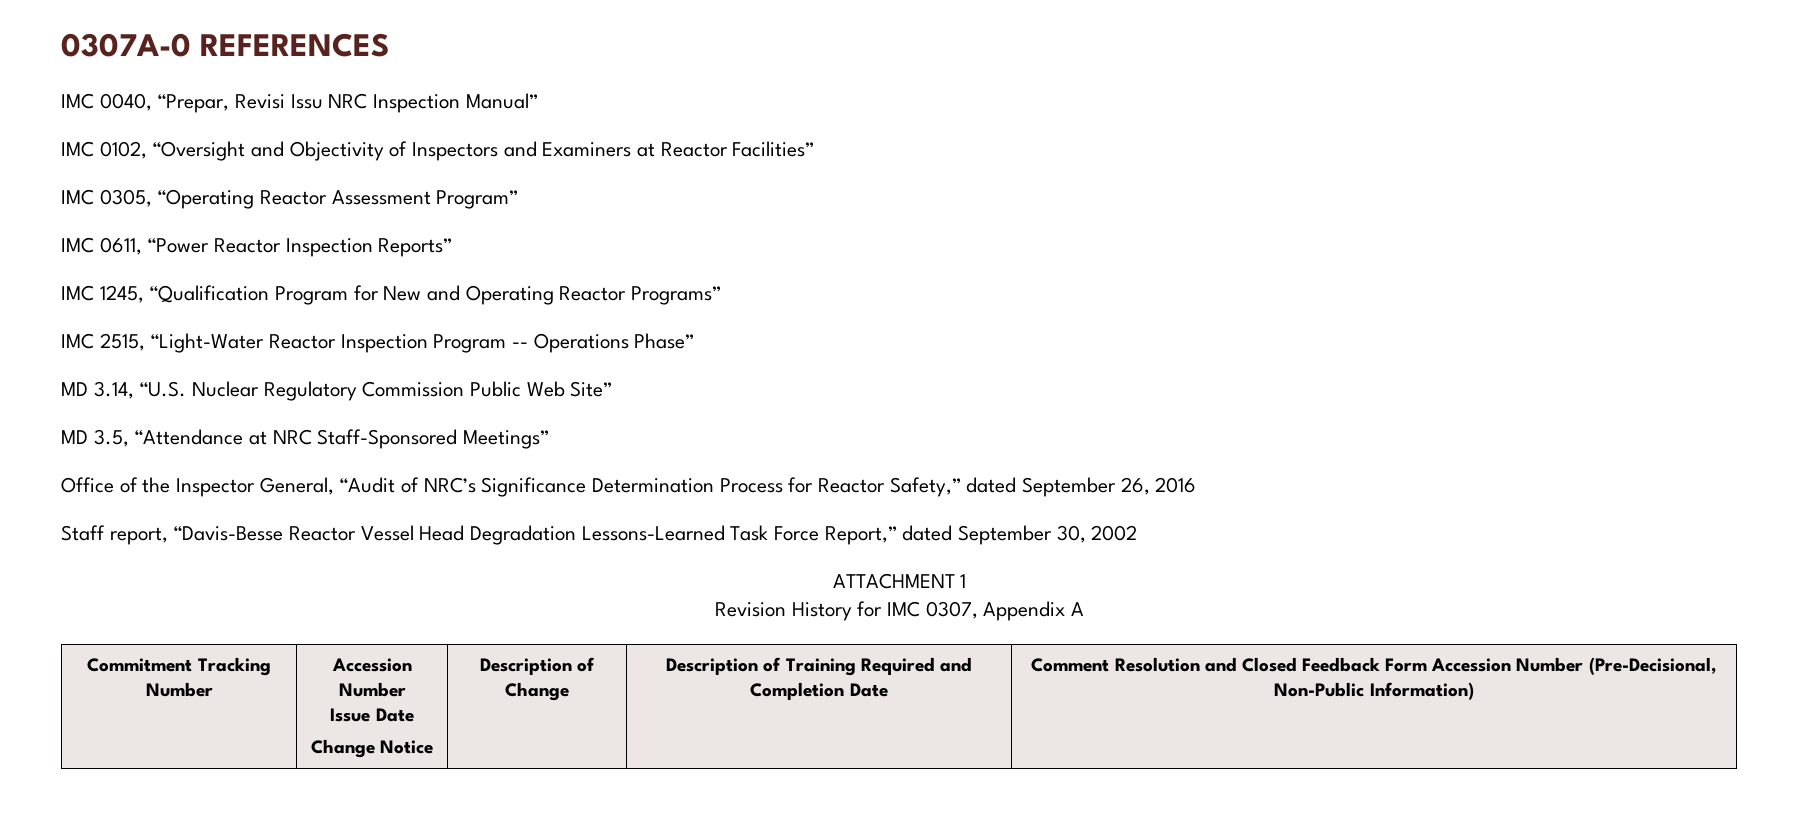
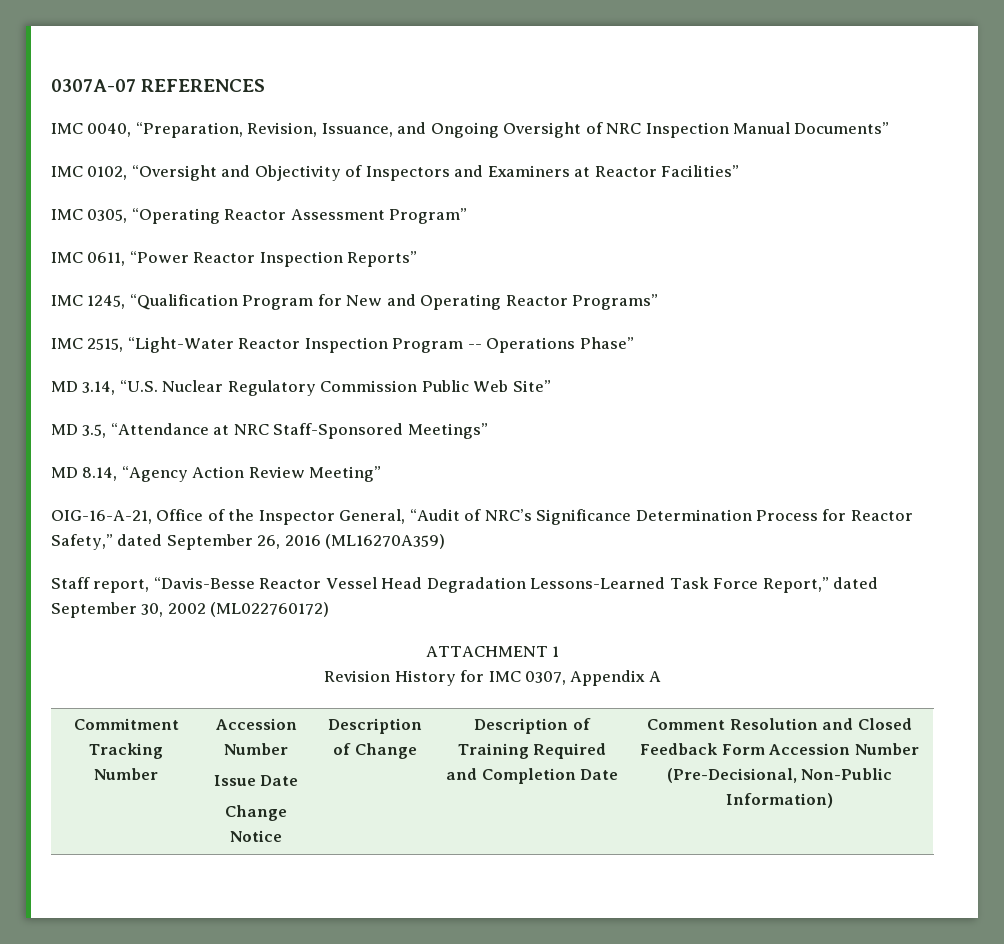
[61,33,191,57] 0307A-0 -> [51,79,136,92] 0307A-07
[157,93,538,113] “Prepar, Revisi Issu NRC Inspection Manual” -> [135,122,890,138] “Preparation, Revision, Issuance, and Ongoing Oversight of NRC Inspection Manual Documents”
(550, 439) none -> [51,466,382,482] [51,510,152,524] MD 8.14, “Agency Action Review Meeting” // OIG-16-A-21,
(1197, 485) none -> [325,534,446,549] (ML16270A359)
(1138, 533) none -> [210,602,330,617] (ML022760172)

